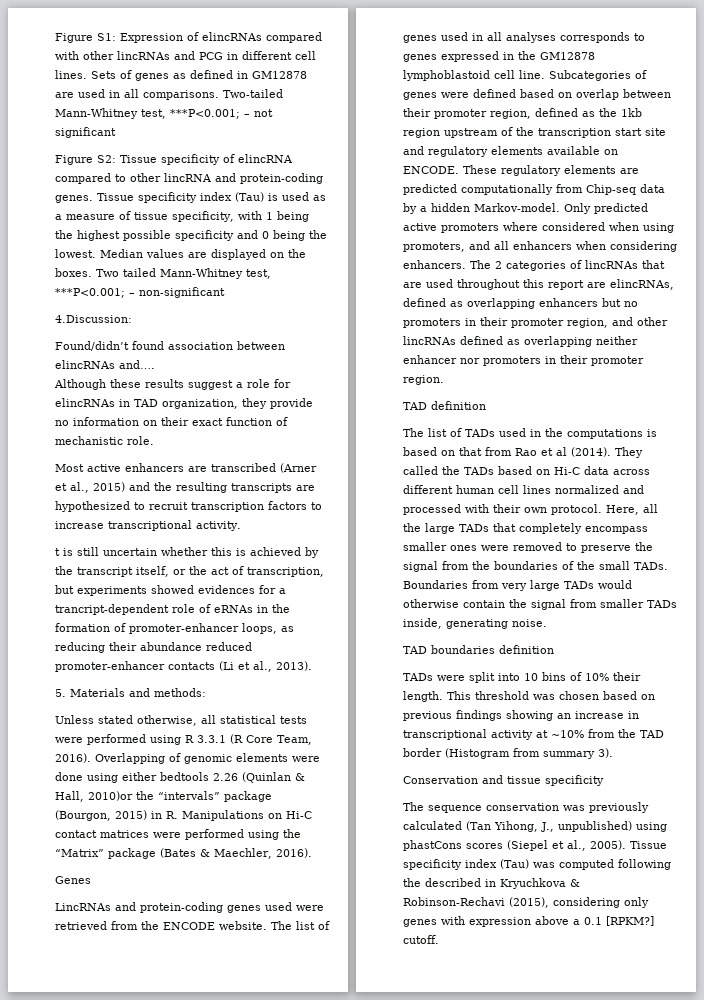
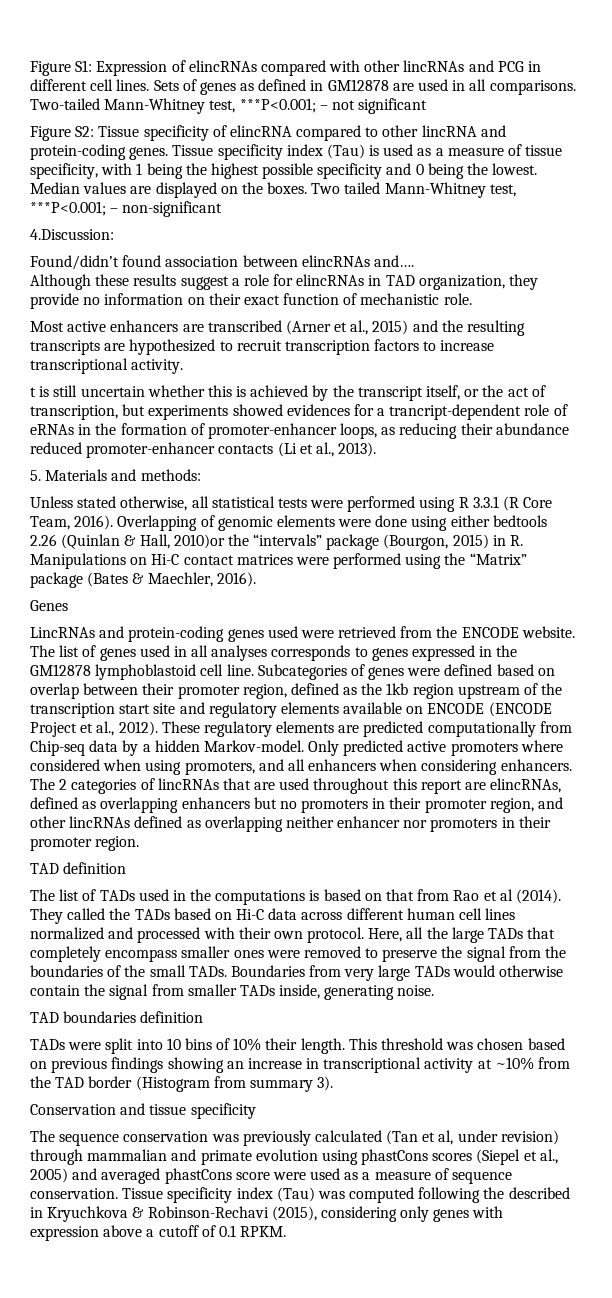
[403,166,459,174] ENCODE. -> [427,702,552,717] [30,721,158,737] ENCODE (ENCODE Project et al., 2012).
[494,821,632,832] Yihong, J., unpublished) -> [422,1130,559,1145] [30,1149,318,1165] et al, under revision) through mammalian and primate evolution
[590,840,626,850] 2005). -> [30,1168,513,1184] [30,1188,118,1199] 2005) and averaged phastCons score were used as a measure of sequence conservation.
[584,916,654,926] [403,935,439,944] 0.1 [RPKM?] cutoff. -> [158,1225,287,1237] cutoff of 0.1 RPKM.

